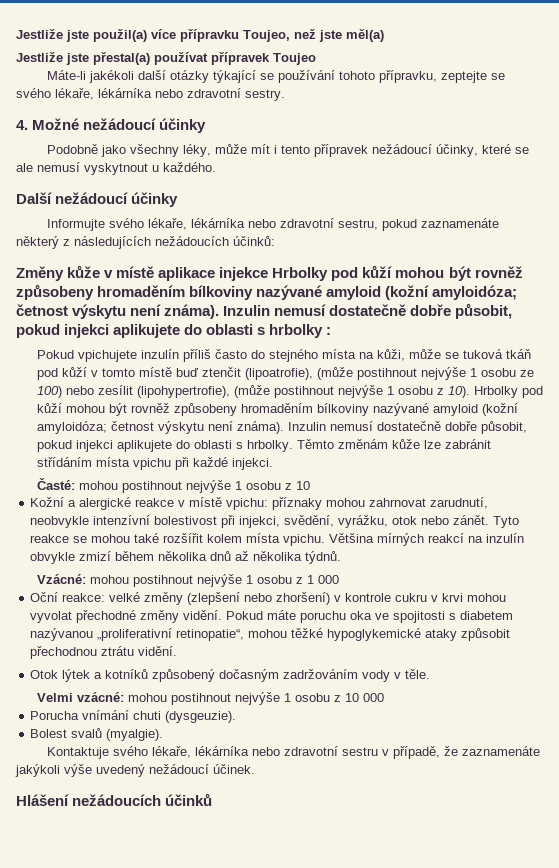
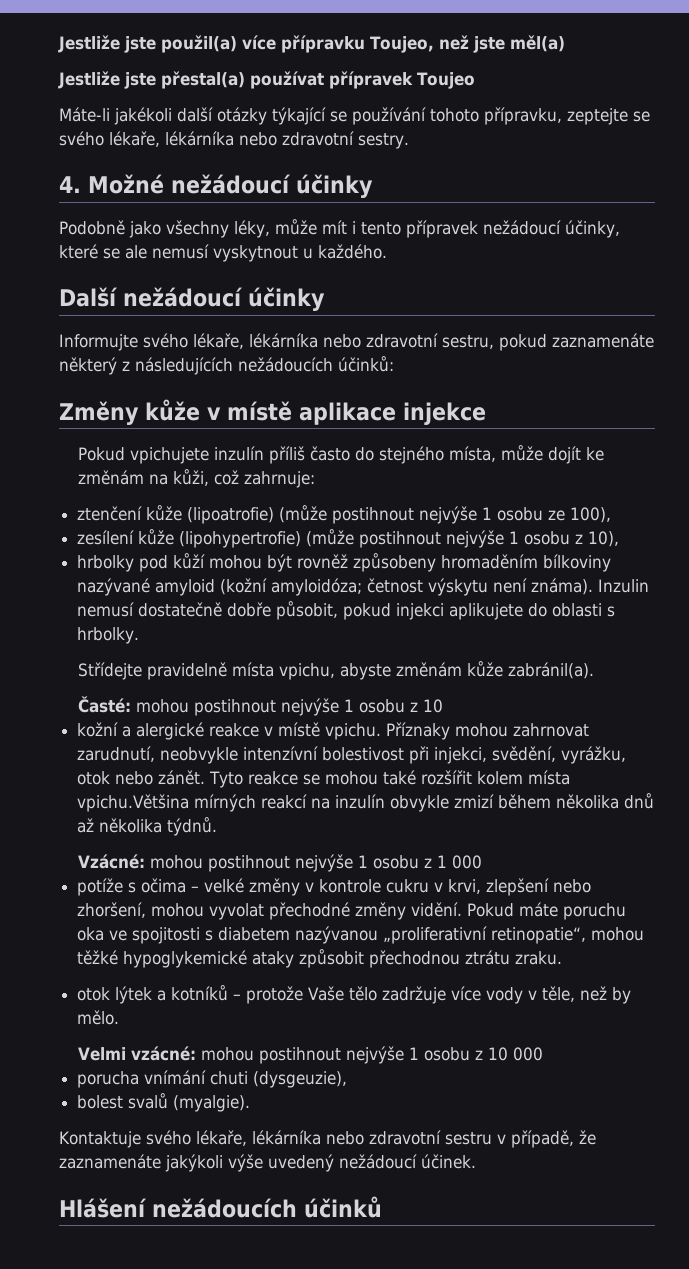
[272,265,523,281] [16,284,518,300] [16,303,513,319] [16,324,332,338] Hrbolky pod kůží mohou být rovněž způsobeny hromaděním bílkoviny nazývané amyloid (kožní amyloidóza; četnost výskytu není známa). Inzulin nemusí dostatečně dobře působit, pokud injekci aplikujete do oblasti s hrbolky : -> (486, 413) none
[321,349,531,361] [36,367,313,380] místa na kůži, může se tuková tkáň pod kůží v tomto místě buď ztenčit (lipoatrofie), -> [449,445,605,464] [78,469,316,488] [77,505,275,524] místa, může dojít ke změnám na kůži, což zahrnuje: // ztenčení kůže (lipoatrofie)
[36,385,230,398] 100) nebo zesílit (lipohypertrofie), -> [570,507,612,523] [77,529,302,548] 100), // zesílení kůže (lipohypertrofie)
[447,386,518,398] 10). Hrbolky -> [588,531,620,547] [77,555,135,572] 10), // hrbolky
[296,439,491,449] [36,457,273,470] Těmto změnám kůže lze zabránit střídáním místa vpichu při každé injekci. -> [78,661,595,680] // Střídejte pravidelně místa vpichu, abyste změnám kůže zabránil(a).
[30,497,65,507] Kožní -> [77,722,119,737] kožní
[226,497,323,510] vpichu: příznaky -> [325,722,451,740] vpichu. Příznaky
[283,533,375,546] vpichu. Většina -> [77,794,190,812] vpichu.Většina
[30,592,464,605] Oční reakce: velké změny (zlepšení nebo zhoršení) v kontrole cukru v krvi -> [77,878,592,896] [77,902,147,918] potíže s očima – velké změny v kontrole cukru v krvi, zlepšení nebo zhoršení,
[138,646,178,656] [30,670,59,679] vidění. // Otok -> [515,951,563,965] [77,987,111,1001] zraku. // otok
[152,669,431,682] způsobený dočasným zadržováním vody v těle. -> [233,986,632,1004] [77,1010,120,1025] – protože Vaše tělo zadržuje více vody v těle, než by mělo.
[30,711,80,720] Porucha -> [77,1071,140,1088] porucha
[165,711,237,723] [30,729,68,738] (dysgeuzie). // Bolest -> [253,1071,348,1088] [77,1095,124,1109] (dysgeuzie), // bolest

